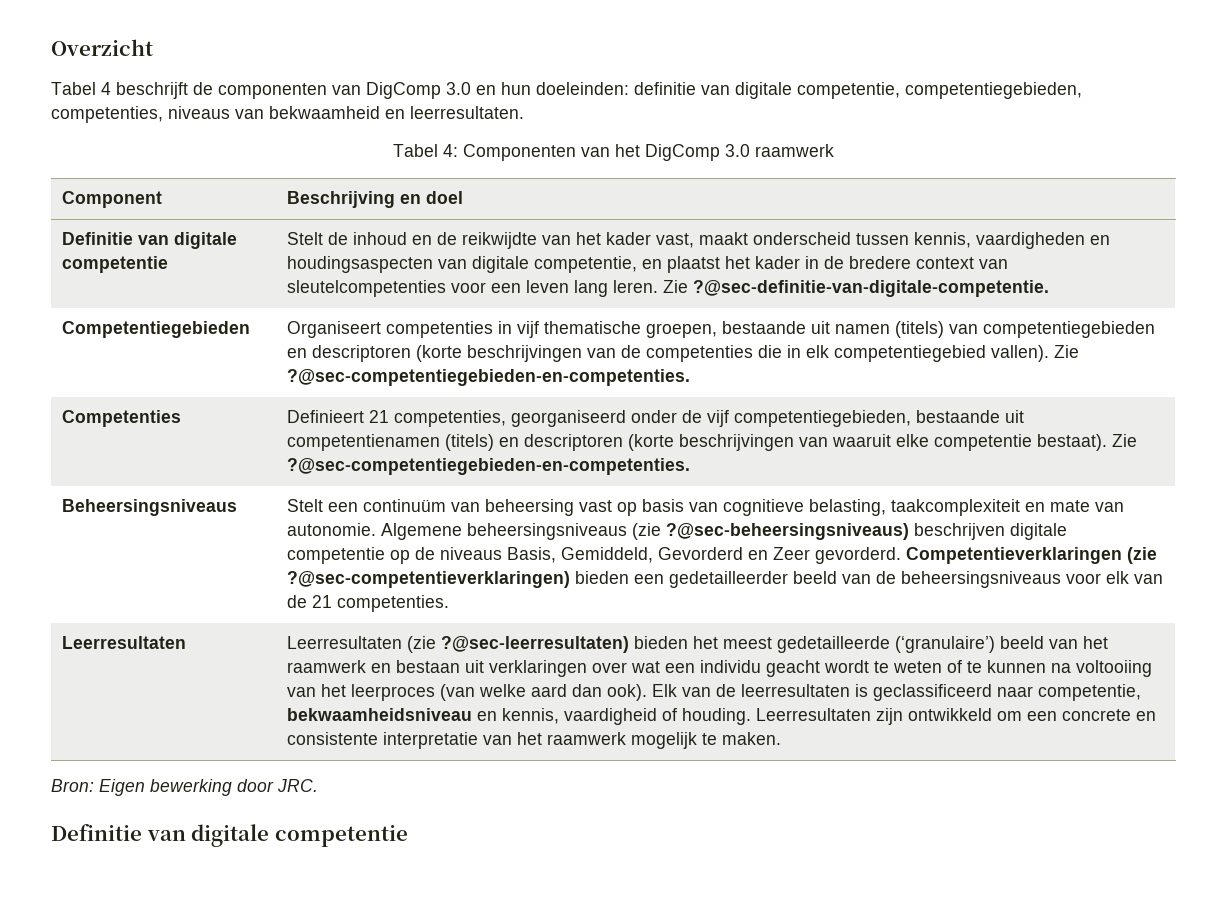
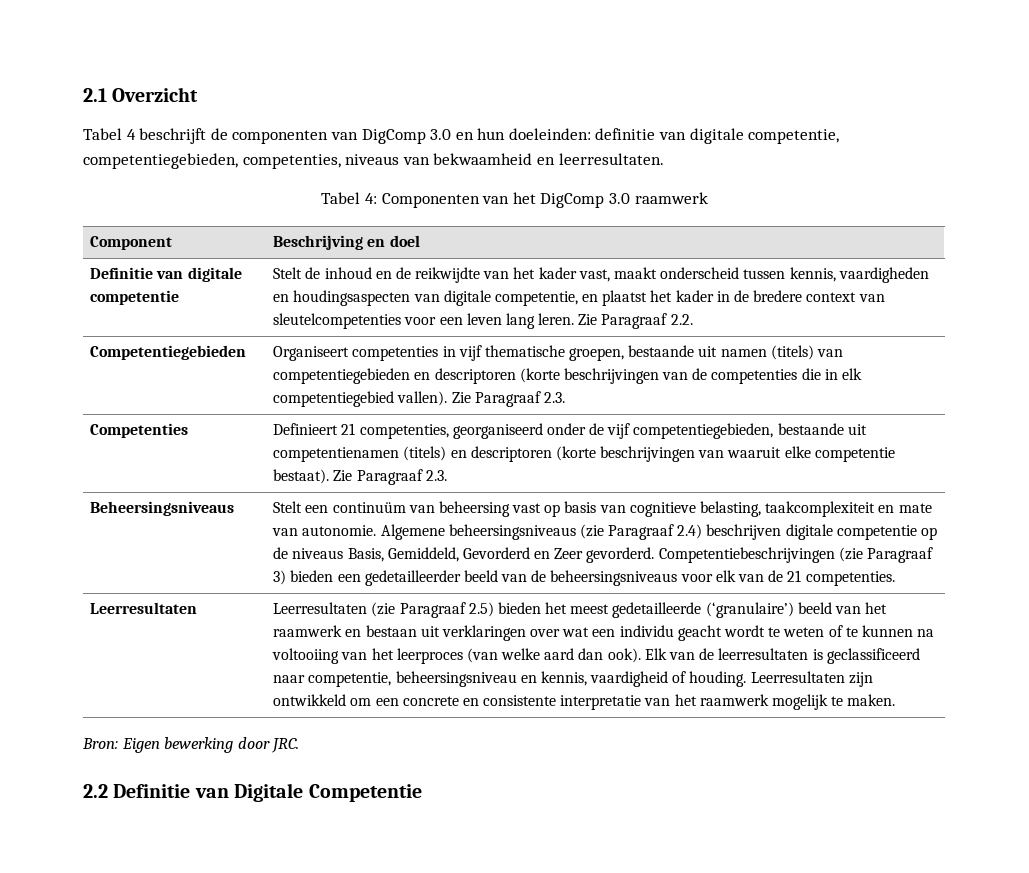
(51, 47) none -> [83,88,107,102] 2.1
[692,280,1049,297] ?@sec-definitie-van-digitale-competentie. -> [601,313,693,329] Paragraaf 2.2.
[286,369,690,386] ?@sec-competentiegebieden-en-competenties. -> [474,391,565,407] Paragraaf 2.3.
[286,458,690,475] ?@sec-competentiegebieden-en-competenties. -> [356,469,447,485] Paragraaf 2.3.
[665,523,909,540] ?@sec-beheersingsniveaus) -> [608,524,703,540] Paragraaf 2.4)
[905,547,1157,564] [286,571,570,588] Competentieverklaringen (zie ?@sec-competentieverklaringen) -> [658,547,934,563] [273,570,287,585] Competentiebeschrijvingen (zie Paragraaf 3)
[440,636,629,653] ?@sec-leerresultaten) -> [399,602,494,618] Paragraaf 2.5)
[286,708,472,721] bekwaamheidsniveau -> [395,671,517,687] beheersingsniveau
[51,824,408,847] Definitie van digitale competentie -> [83,783,422,802] 2.2 Definitie van Digitale Competentie

